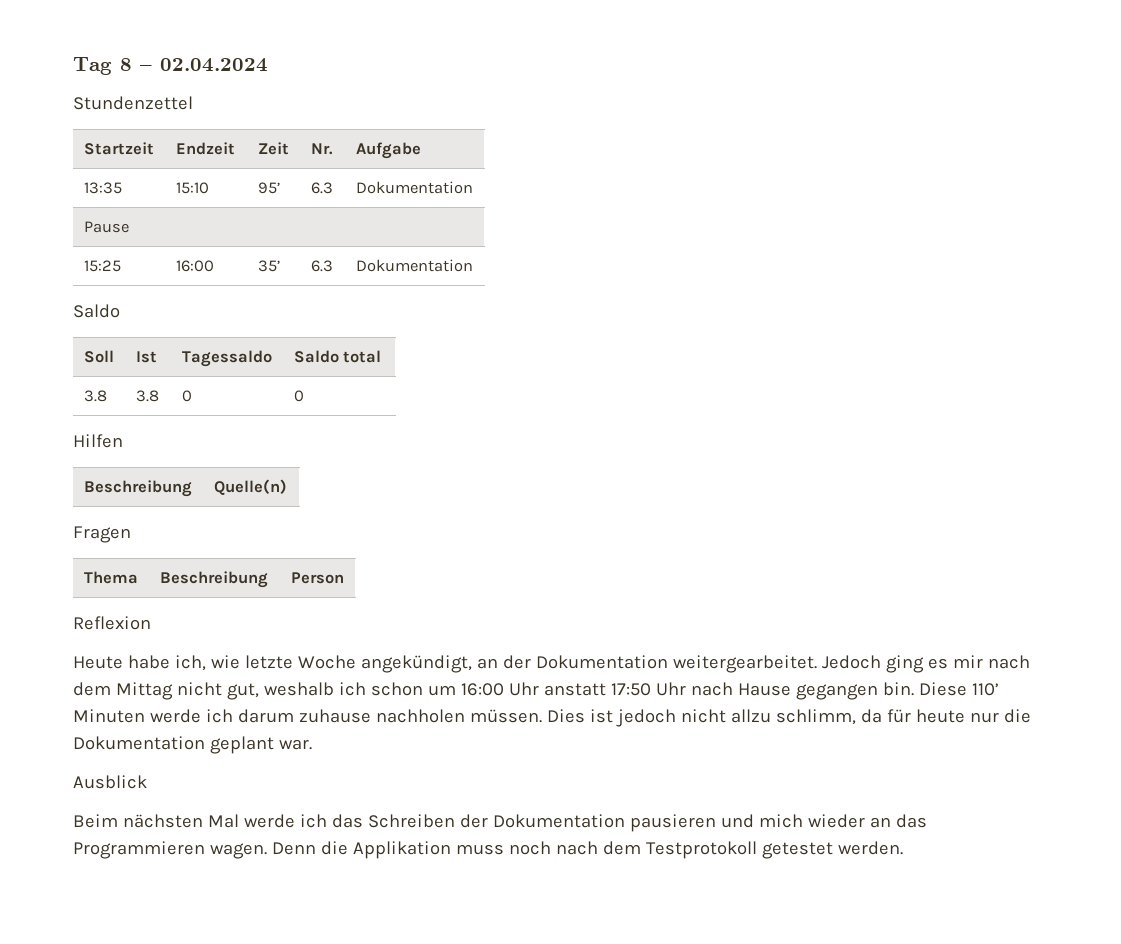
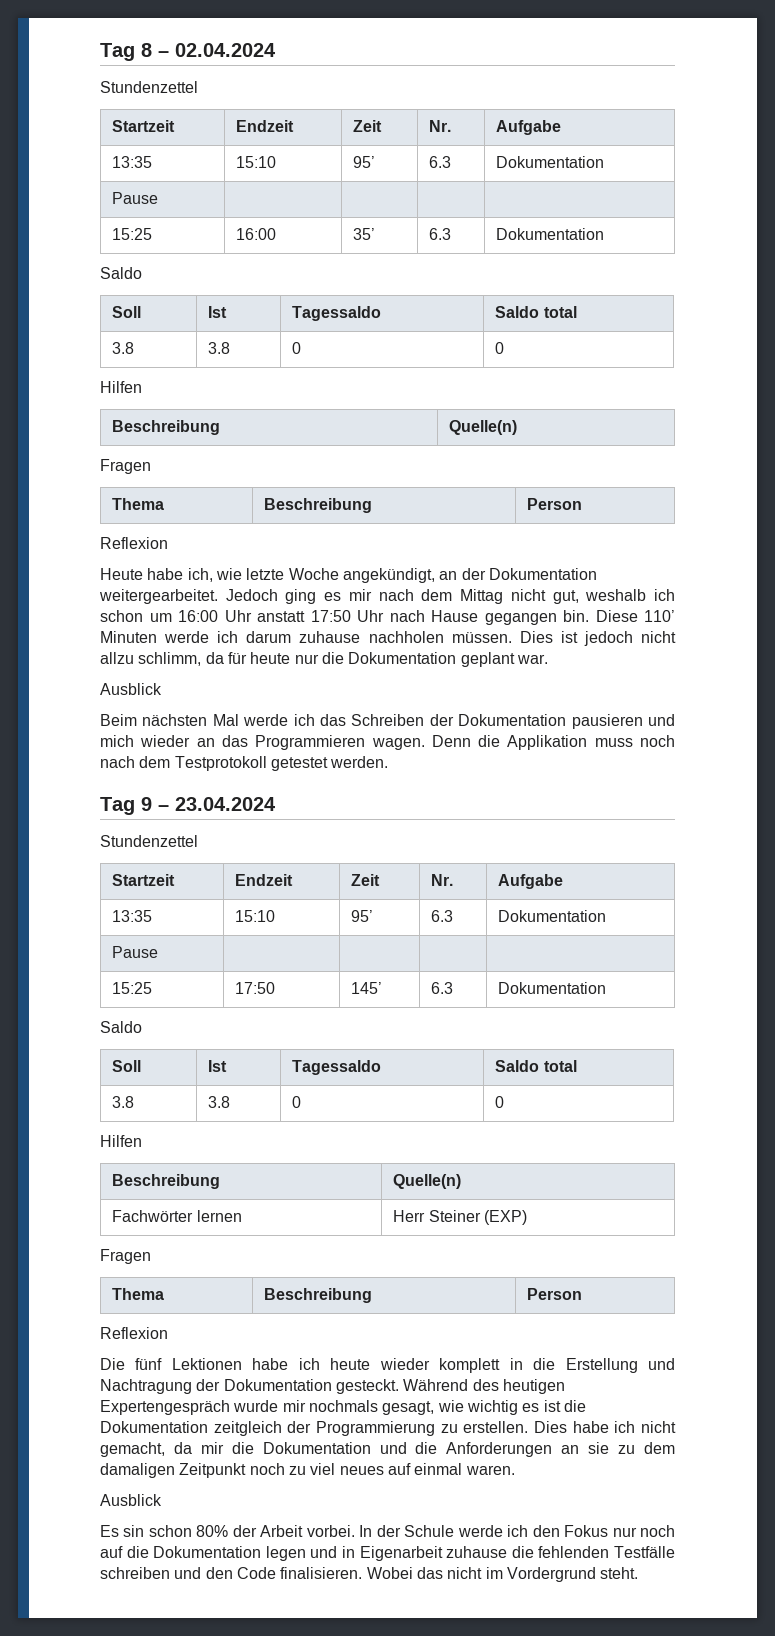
(903, 848) none -> [100,797,276,815] [100,835,198,847] [112,874,176,886] [235,874,294,886] [351,874,381,886] [431,874,454,886] [498,874,564,889] [112,910,153,922] [235,910,276,922] [351,910,374,922] [431,910,454,922] [498,910,607,922] [112,946,159,958] [112,982,153,994] [235,982,276,994] [351,982,383,994] [431,982,454,994] [498,982,607,994] [100,1021,142,1033] [112,1060,142,1072] [208,1060,228,1072] [292,1060,382,1075] [495,1060,577,1072] [112,1096,135,1108] [208,1096,231,1108] [292,1096,302,1108] [495,1096,505,1108] [100,1135,142,1147] [112,1174,221,1189] [393,1174,462,1189] [112,1210,242,1222] [393,1210,528,1225] [100,1249,151,1264] [112,1288,165,1300] [264,1288,373,1303] [527,1288,583,1300] [100,1327,168,1339] [100,1358,675,1373] [100,1379,565,1394] [100,1400,586,1415] [100,1421,676,1436] [100,1442,676,1457] [100,1463,515,1478] [100,1494,162,1506] [100,1525,676,1537] [100,1546,676,1561] [100,1567,639,1582] // Tag 9 – 23.04.2024 // Stundenzettel // Startzeit | Endzeit | Zeit | Nr. | Aufgabe // 13:35 | 15:10 | 95’ | 6.3 | Dokumentation // Pause | | | | // 15:25 | 17:50 | 145’ | 6.3 | Dokumentation // Saldo // Soll | Ist | Tagessaldo | Saldo total // 3.8 | 3.8 | 0 | 0 // Hilfen // Beschreibung | Quelle(n) // Fachwörter lernen | Herr Steiner (EXP) // Fragen // Thema | Beschreibung | Person // Reflexion // Die fünf Lektionen habe ich heute wieder komplett in die Erstellung und Nachtragung der Dokumentation gesteckt. Während des heutigen Expertengespräch wurde mir nochmals gesagt, wie wichtig es ist die Dokumentation zeitgleich der Programmierung zu erstellen. Dies habe ich nicht gemacht, da mir die Dokumentation und die Anforderungen an sie zu dem damaligen Zeitpunkt noch zu viel neues auf einmal waren. // Ausblick // Es sin schon 80% der Arbeit vorbei. In der Schule werde ich den Fokus nur noch auf die Dokumentation legen und in Eigenarbeit zuhause die fehlenden Testfälle schreiben und den Code finalisieren. Wobei das nicht im Vordergrund steht.

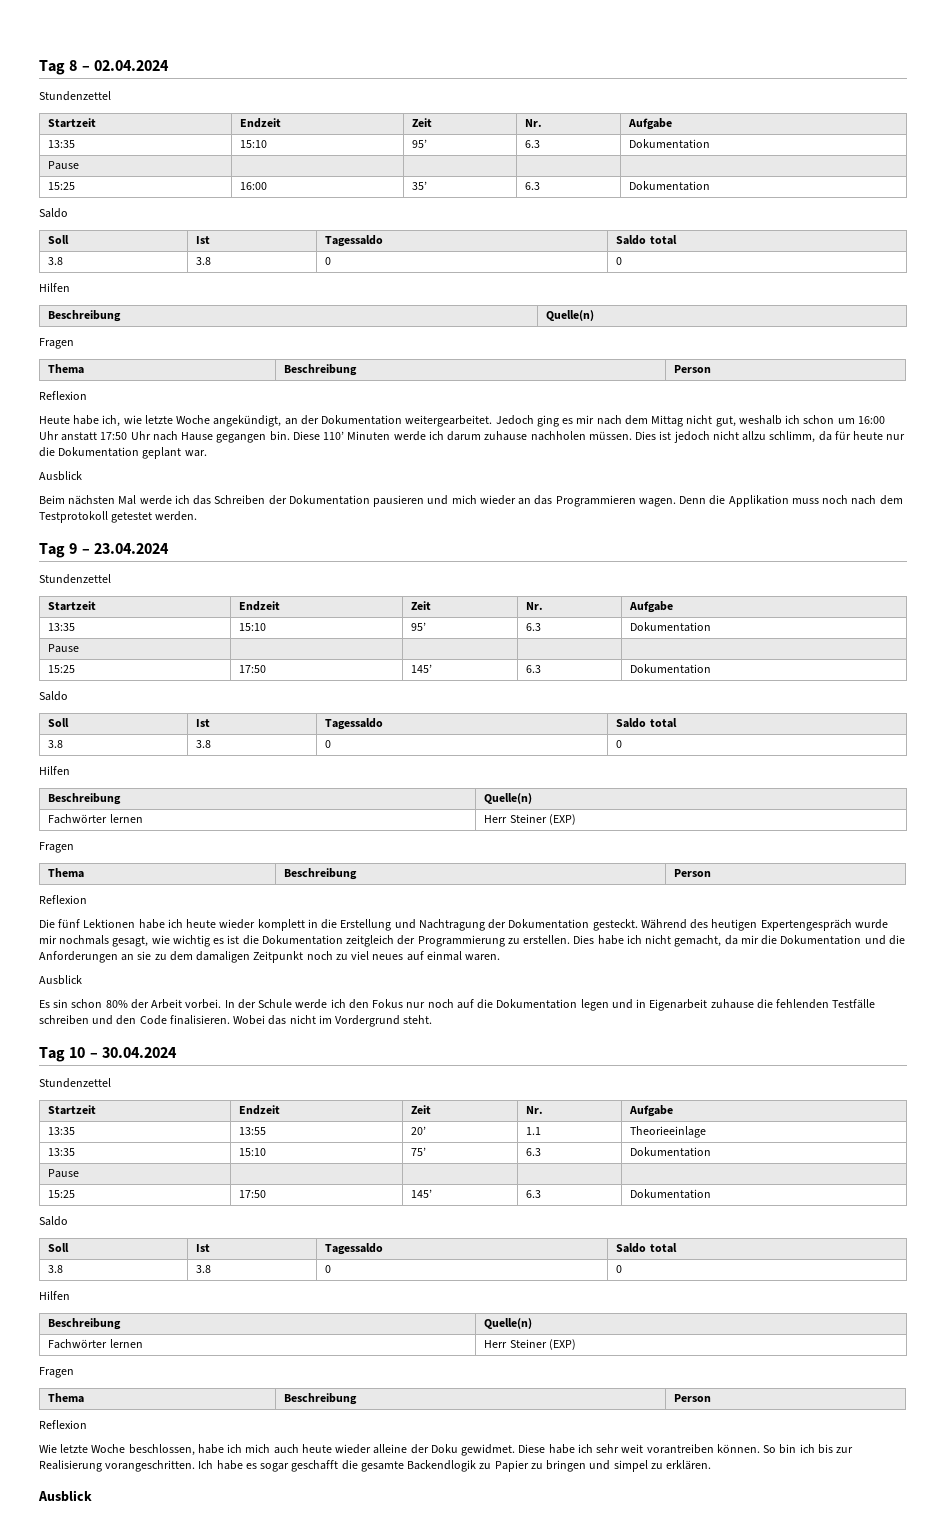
(639, 1573) none -> [39,1047,177,1062] [39,1078,111,1088] [48,1105,97,1115] [239,1105,281,1115] [411,1105,432,1114] [526,1106,544,1114] [629,1105,674,1117] [48,1127,76,1135] [239,1127,267,1135] [411,1126,427,1135] [526,1127,542,1135] [630,1126,707,1138] [48,1148,76,1156] [239,1148,267,1156] [411,1147,427,1156] [526,1148,542,1156] [630,1147,712,1157] [48,1169,80,1178] [48,1190,76,1198] [239,1190,267,1198] [411,1189,433,1198] [526,1190,542,1198] [630,1189,712,1199] [39,1216,68,1226] [48,1243,70,1252] [196,1244,211,1252] [325,1243,384,1255] [616,1243,677,1253] [48,1265,64,1273] [196,1265,212,1273] [325,1265,332,1273] [616,1265,623,1273] [39,1291,70,1300] [48,1318,122,1330] [484,1318,533,1329] [48,1339,143,1349] [484,1339,576,1350] [39,1367,74,1378] [48,1393,85,1403] [284,1393,358,1405] [674,1394,712,1402] [39,1420,87,1429] [39,1444,854,1456] [39,1460,712,1472] [38,1490,92,1502] // Tag 10 – 30.04.2024 // Stundenzettel // Startzeit | Endzeit | Zeit | Nr. | Aufgabe // 13:35 | 13:55 | 20’ | 1.1 | Theorieeinlage // 13:35 | 15:10 | 75’ | 6.3 | Dokumentation // Pause | | | | // 15:25 | 17:50 | 145’ | 6.3 | Dokumentation // Saldo // Soll | Ist | Tagessaldo | Saldo total // 3.8 | 3.8 | 0 | 0 // Hilfen // Beschreibung | Quelle(n) // Fachwörter lernen | Herr Steiner (EXP) // Fragen // Thema | Beschreibung | Person // Reflexion // Wie letzte Woche beschlossen, habe ich mich auch heute wieder alleine der Doku gewidmet. Diese habe ich sehr weit vorantreiben können. So bin ich bis zur Realisierung vorangeschritten. Ich habe es sogar geschafft die gesamte Backendlogik zu Papier zu bringen und simpel zu erklären. // Ausblick

